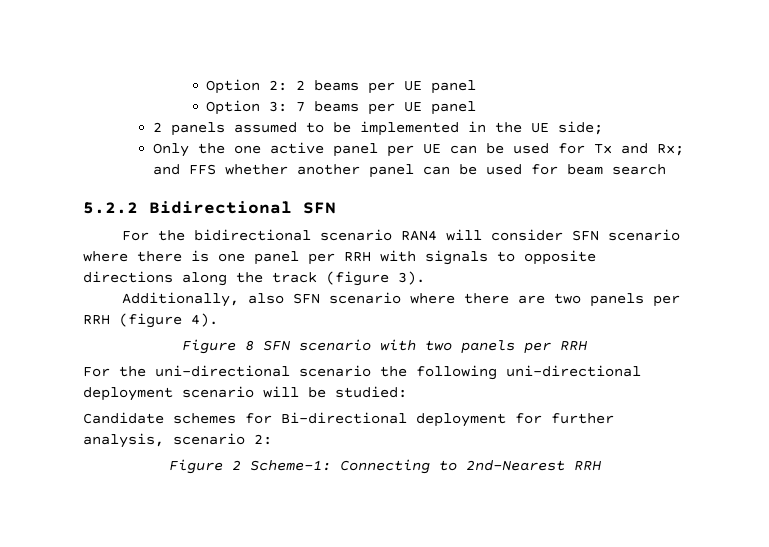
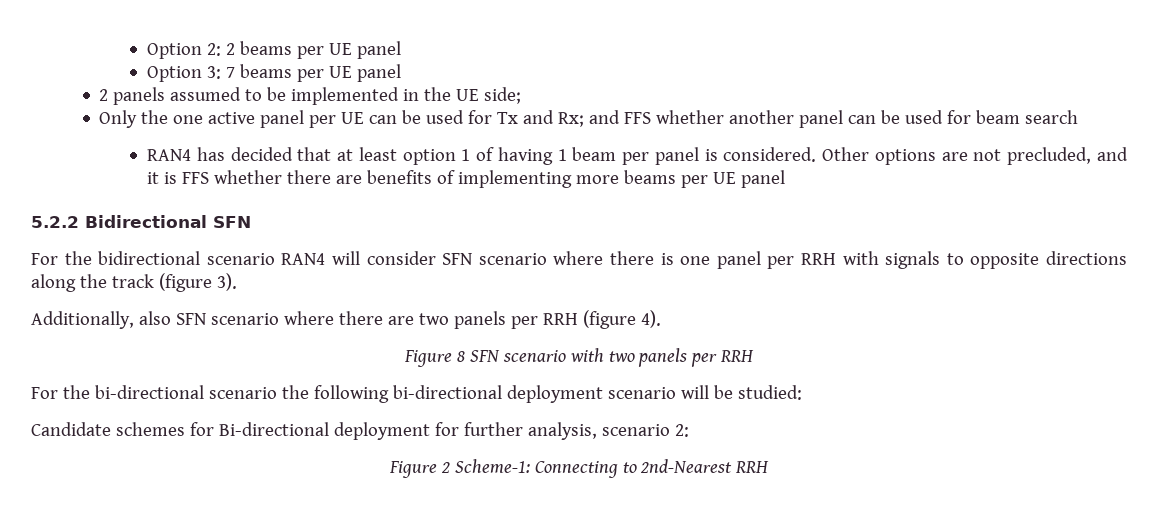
(667, 169) none -> [147,147,1129,165] [147,170,786,188] // RAN4 has decided that at least option 1 of having 1 beam per panel is considered. Other options are not precluded, and it is FFS whether there are benefits of implementing more beams per UE panel
[155,365,290,377] uni-directional -> [94,385,204,399] bi-directional
[506,365,641,377] uni-directional -> [392,385,502,399] bi-directional

